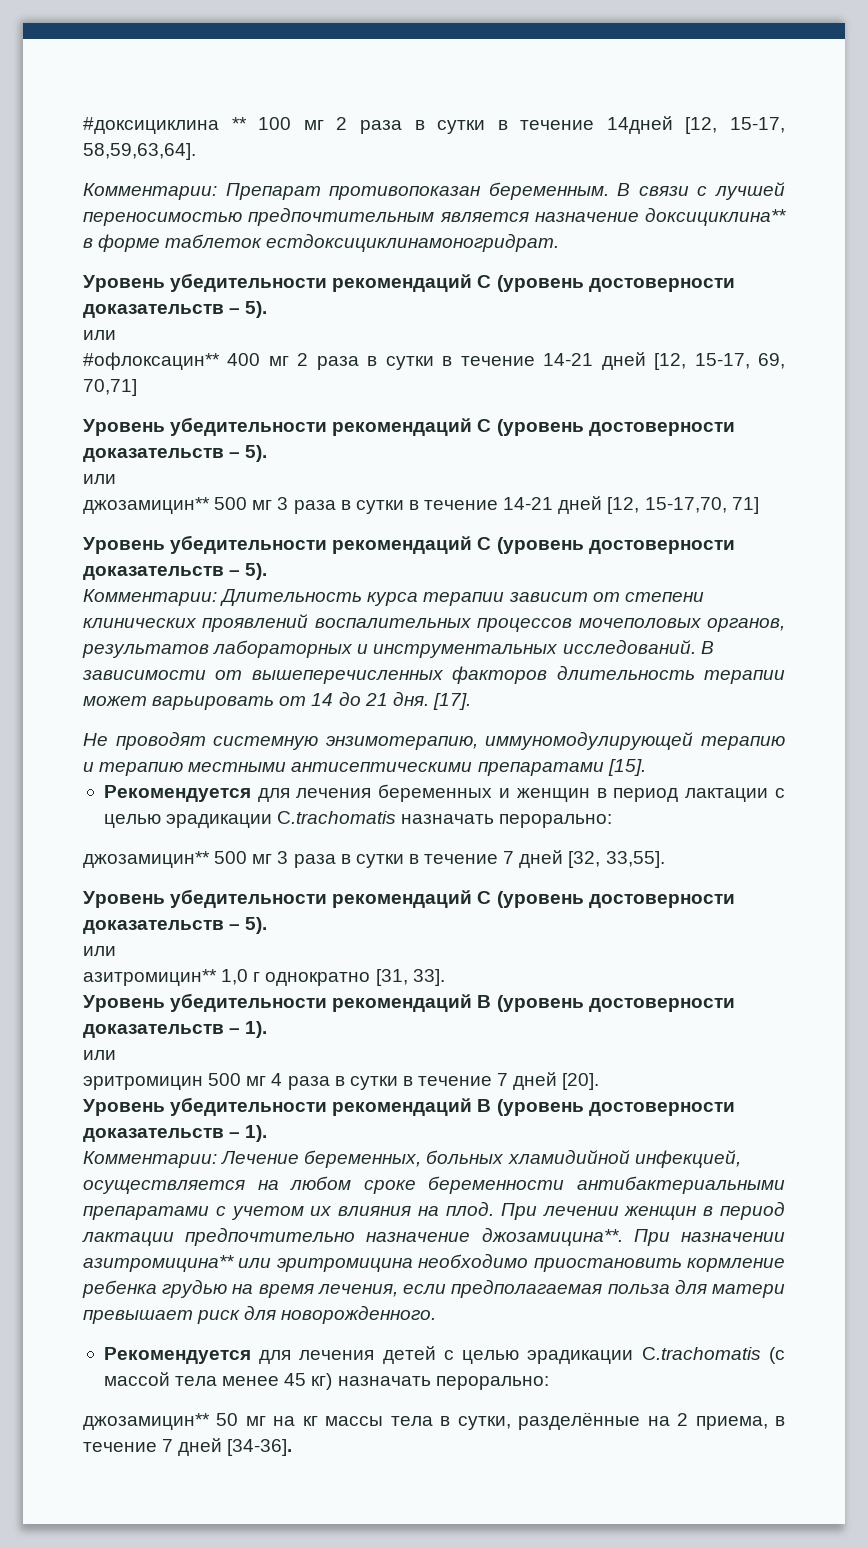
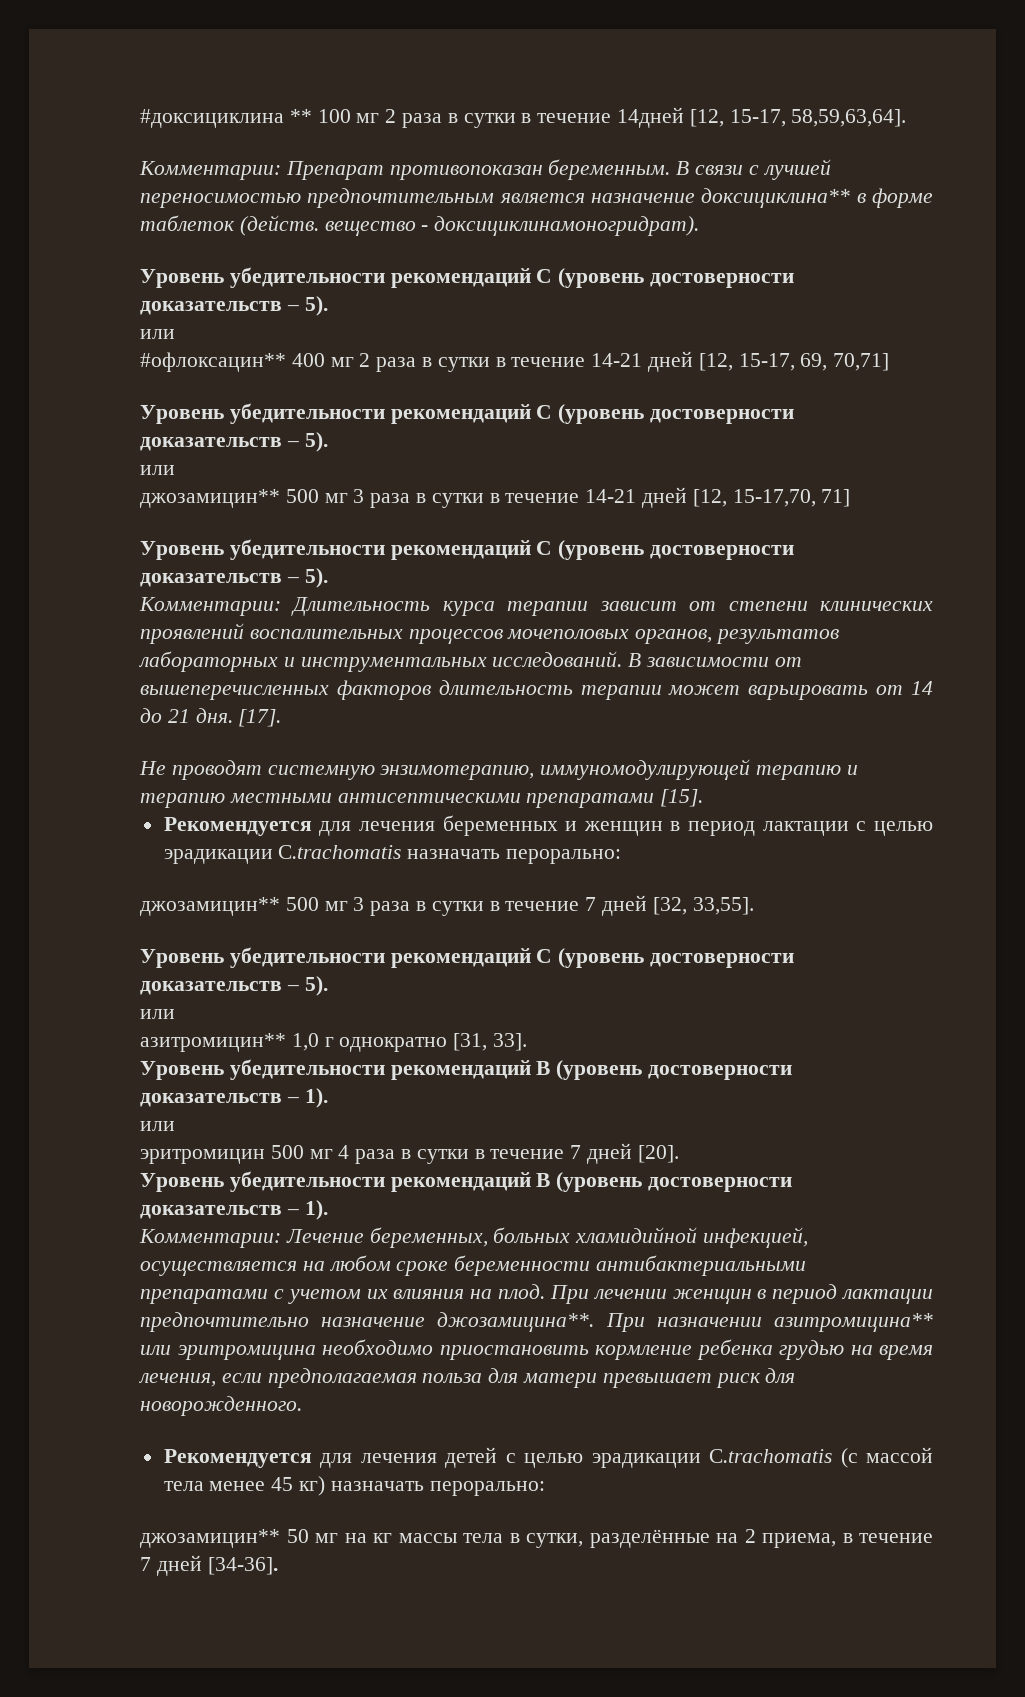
[266,233,560,252] естдоксициклинамоногридрат. -> [239,215,700,236] (действ. вещество - доксициклинамоногридрат).

